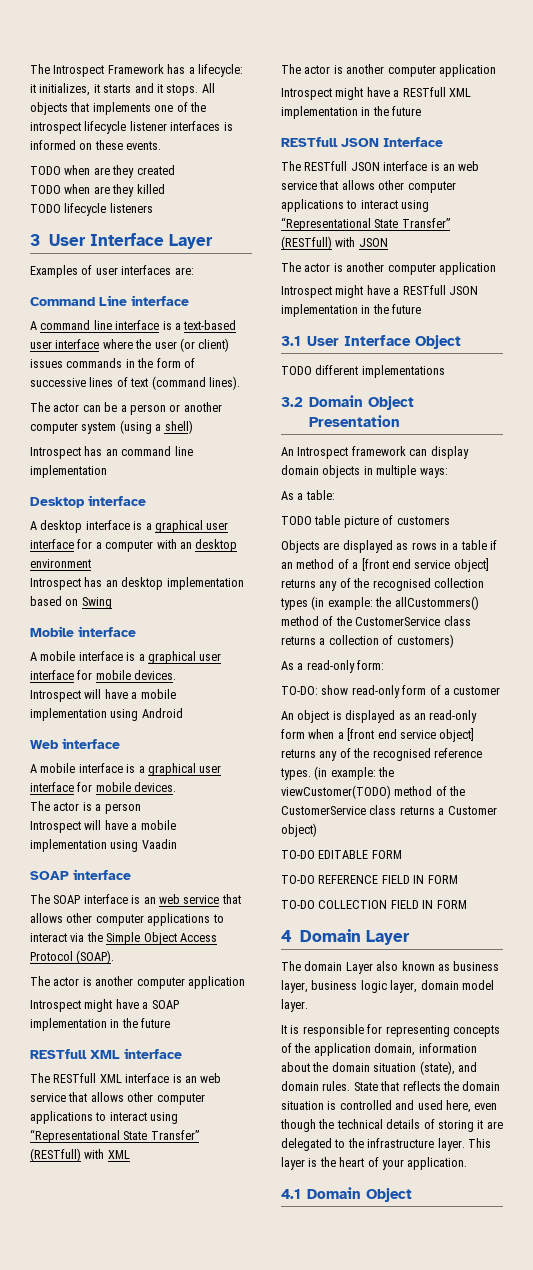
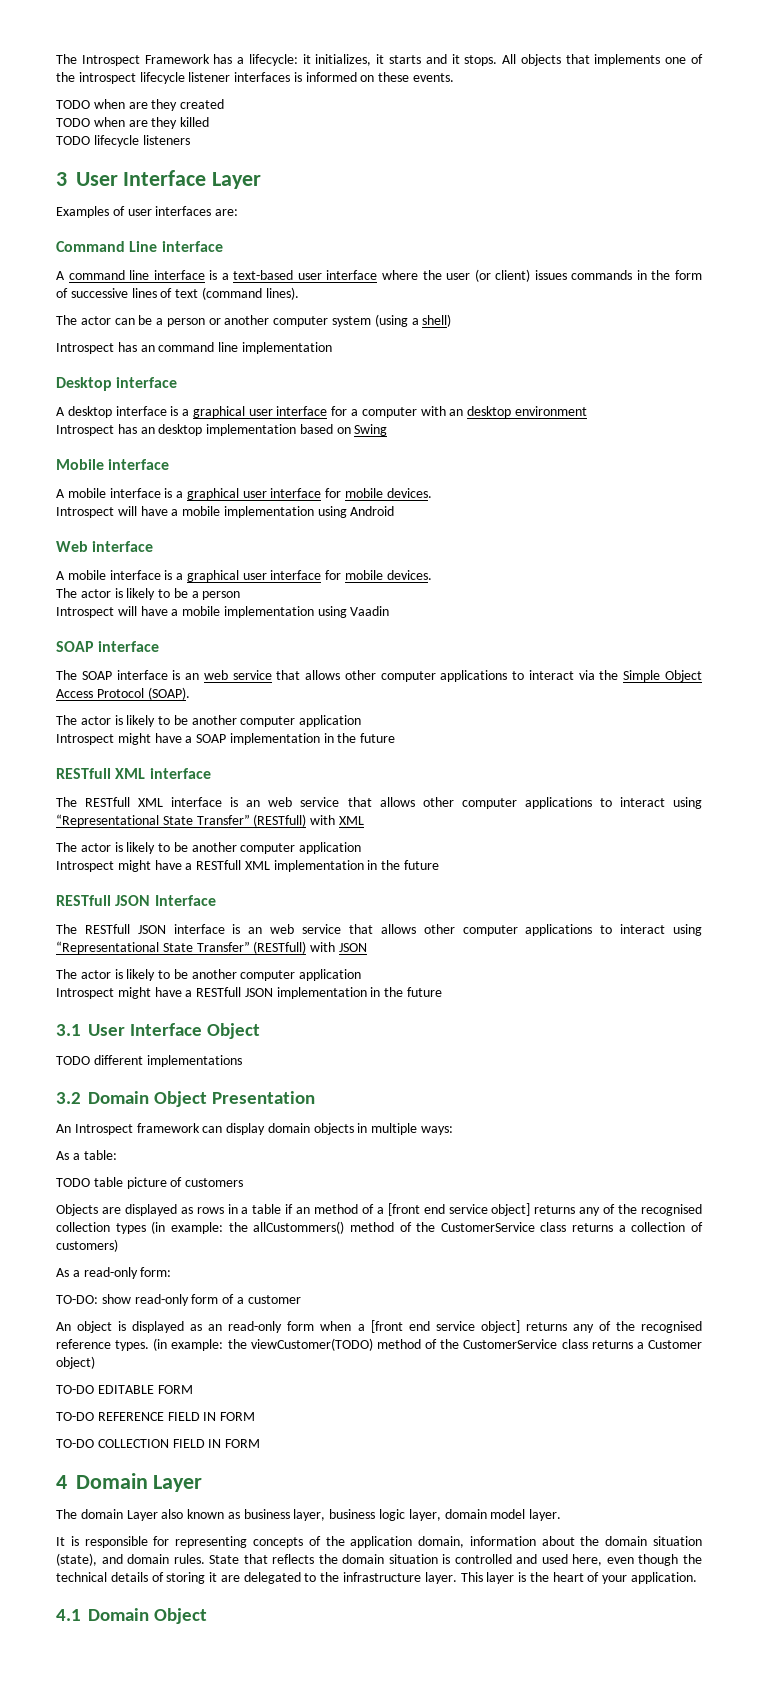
(92, 806) none -> [126,588,188,600] likely to be
(92, 981) none -> [126,715,188,727] likely to be
(343, 69) none -> [126,842,188,854] likely to be
(343, 267) none -> [126,969,188,981] likely to be

